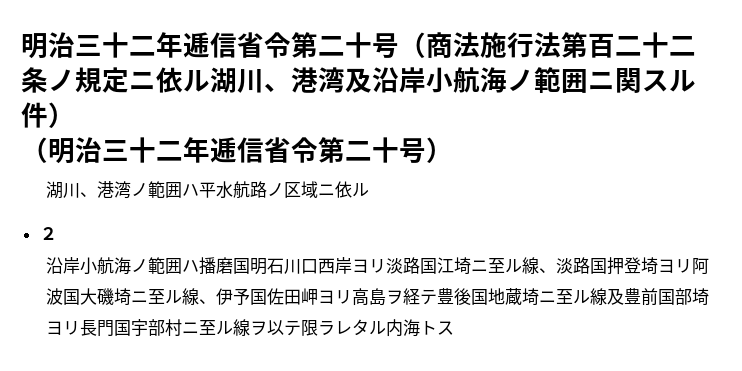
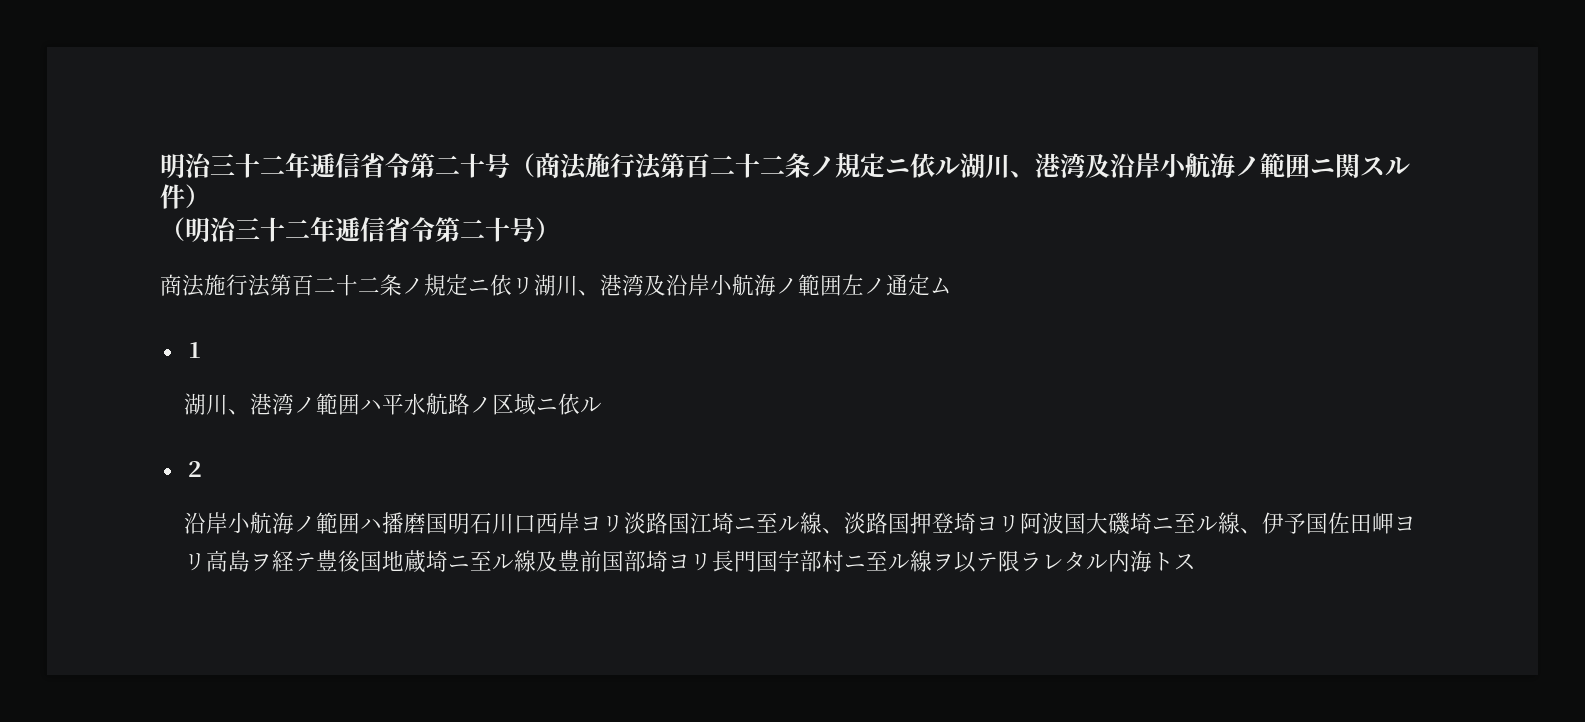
(453, 150) none -> [160,274,952,297] [183,342,206,358] // 商法施行法第百二十二条ノ規定ニ依リ湖川、港湾及沿岸小航海ノ範囲左ノ通定ム // １

